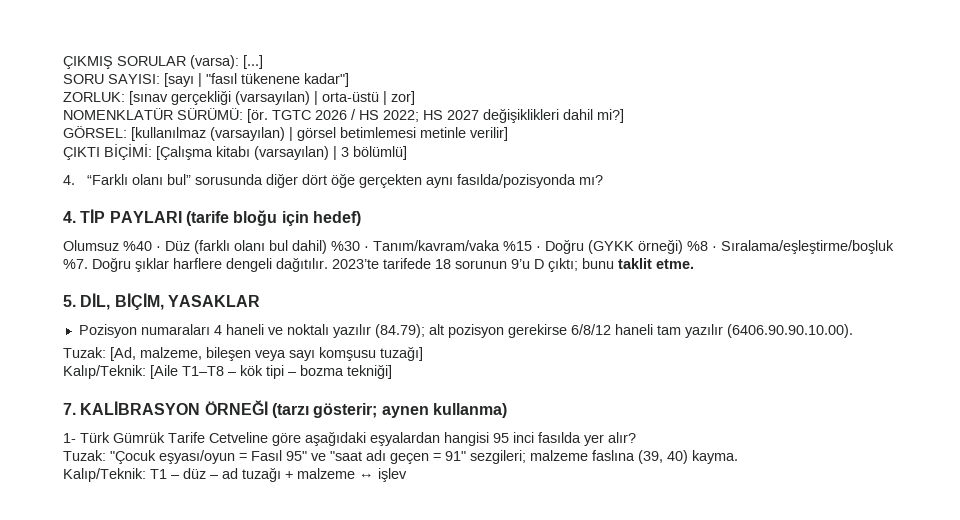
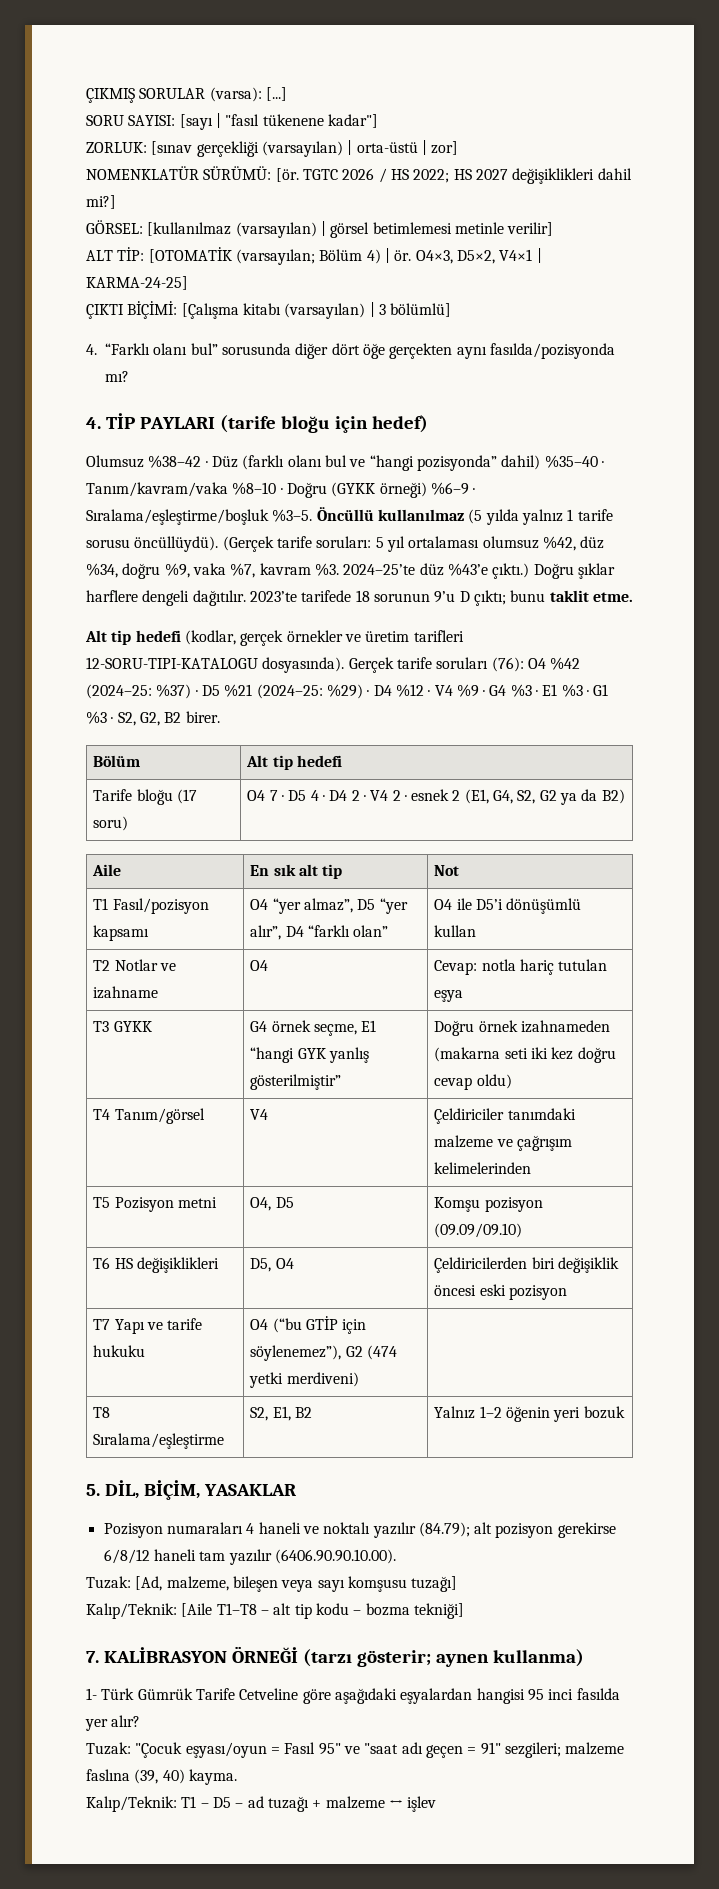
(508, 134) none -> [86,247,542,265] [86,276,188,290] // ALT TİP: [OTOMATİK (varsayılan; Bölüm 4) | ör. O4×3, D5×2, V4×1 | KARMA-24-25]
[123,241,152,251] %40 -> [148,455,202,468] %38–42
[292,240,360,254] dahil) %30 -> [349,455,598,471] ve “hangi pozisyonda” dahil) %35–40
[503,241,532,251] %15 -> [232,482,277,495] %8–10
[687,241,708,251] %8 -> [430,482,469,495] %6–9
[63,259,88,269] %7. -> [272,507,613,525] [86,536,605,552] [86,563,530,579] %3–5. Öncüllü kullanılmaz (5 yılda yalnız 1 tarife sorusu öncüllüydü). (Gerçek tarife soruları: 5 yıl ortalaması olumsuz %42, düz %34, doğru %9, vaka %7, kavram %3. 2024–25’te düz %43’e çıktı.)
(694, 264) none -> [85,630,464,646] [86,657,581,673] [86,684,609,699] [86,711,220,726] [93,755,141,767] [246,755,342,770] [93,789,197,805] [93,816,129,831] [247,789,625,805] [92,864,122,876] [250,864,343,879] [434,865,460,876] [93,898,209,914] [93,925,150,941] [250,898,408,914] [250,925,389,940] [434,898,582,914] [434,925,477,937] [93,959,176,971] [93,986,159,999] [250,960,269,971] [434,959,608,975] [434,990,464,1002] [93,1021,152,1032] [250,1020,377,1036] [250,1047,369,1063] [250,1074,342,1090] [434,1020,610,1036] [434,1047,616,1063] [434,1074,512,1090] [93,1108,205,1124] [250,1109,269,1120] [434,1108,576,1124] [434,1135,572,1151] [434,1162,532,1174] [93,1197,217,1212] [250,1197,294,1211] [434,1197,543,1212] [434,1223,523,1238] [93,1257,219,1273] [250,1258,294,1272] [434,1257,619,1273] [434,1284,567,1300] [93,1318,203,1334] [93,1345,146,1357] [250,1316,367,1334] [250,1345,397,1361] [249,1372,359,1388] [93,1407,111,1418] [93,1433,225,1449] [250,1406,312,1421] [434,1406,625,1422] // Alt tip hedefi (kodlar, gerçek örnekler ve üretim tarifleri 12-SORU-TIPI-KATALOGU dosyasında). Gerçek tarife soruları (76): O4 %42 (2024–25: %37) · D5 %21 (2024–25: %29) · D4 %12 · V4 %9 · G4 %3 · E1 %3 · G1 %3 · S2, G2, B2 birer. // Bölüm | Alt tip hedefi // Tarife bloğu (17 soru) | O4 7 · D5 4 · D4 2 · V4 2 · esnek 2 (E1, G4, S2, G2 ya da B2) // Aile | En sık alt tip | Not // T1 Fasıl/pozisyon kapsamı | O4 “yer almaz”, D5 “yer alır”, D4 “farklı olan” | O4 ile D5’i dönüşümlü kullan // T2 Notlar ve izahname | O4 | Cevap: notla hariç tutulan eşya // T3 GYKK | G4 örnek seçme, E1 “hangi GYK yanlış gösterilmiştir” | Doğru örnek izahnameden (makarna seti iki kez doğru cevap oldu) // T4 Tanım/görsel | V4 | Çeldiriciler tanımdaki malzeme ve çağrışım kelimelerinden // T5 Pozisyon metni | O4, D5 | Komşu pozisyon (09.09/09.10) // T6 HS değişiklikleri | D5, O4 | Çeldiricilerden biri değişiklik öncesi eski pozisyon // T7 Yapı ve tarife hukuku | O4 (“bu GTİP için söylenemez”), G2 (474 yetki merdiveni) | // T8 Sıralama/eşleştirme | S2, E1, B2 | Yalnız 1–2 öğenin yeri bozuk
[240,365,284,379] kök tipi -> [273,1603,349,1619] alt tip kodu
[183,468,206,479] düz -> [212,1797,231,1808] D5

